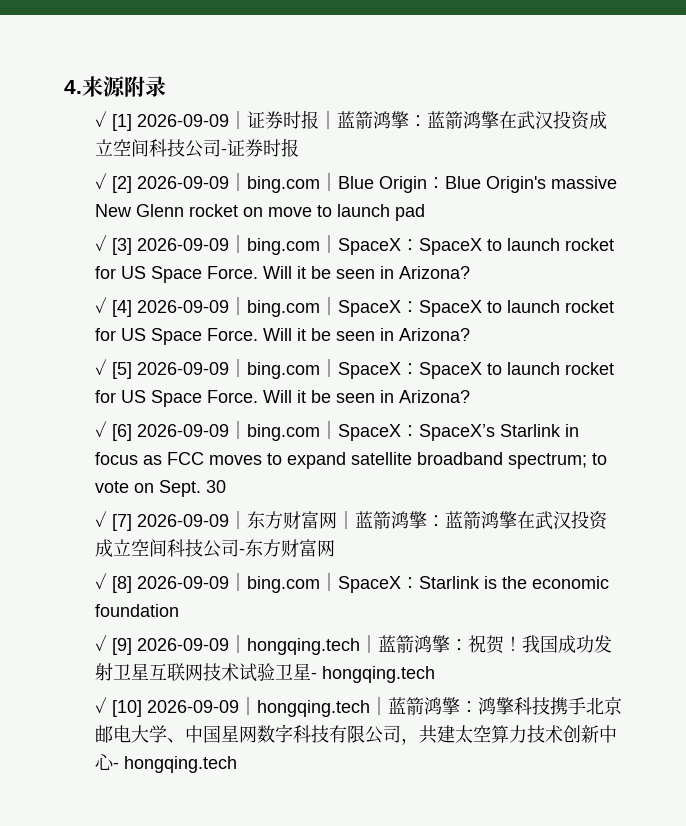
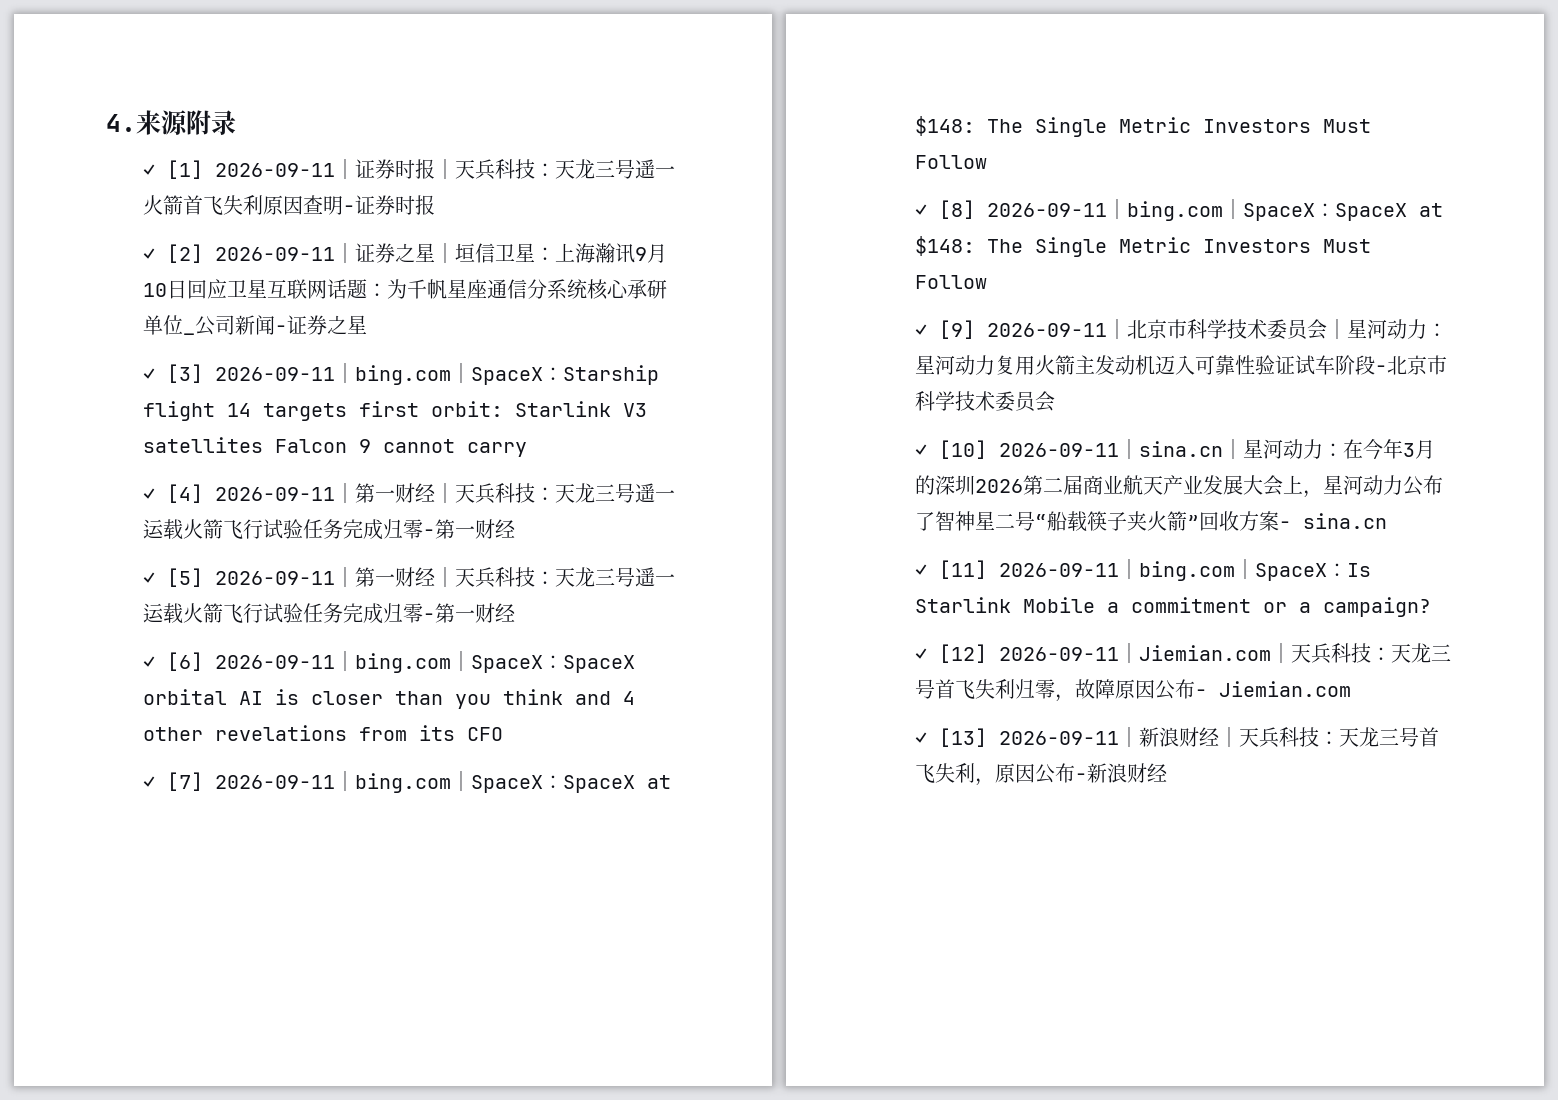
[136,114,229,127] 2026-09-09 -> [215,163,336,177] 2026-09-11
[336,111,607,130] [94,139,221,158] 蓝箭鸿擎：蓝箭鸿擎在武汉投资成立空间科技公司 -> [455,159,676,180] [143,195,344,215] 天兵科技：天龙三号遥一火箭首飞失利原因查明
[136,173,617,193] [94,204,425,221] [94,235,614,255] [94,266,470,283] [94,297,614,317] [94,328,470,345] [94,359,614,379] [94,390,470,407] [94,421,579,441] [94,452,607,469] [94,480,226,497] [94,511,608,531] [94,539,335,558] [94,573,609,593] [94,604,179,617] [94,635,612,655] [94,663,435,683] [94,697,622,717] [94,724,617,745] [94,753,237,773] 2026-09-09｜bing.com｜Blue Origin：Blue Origin's massive New Glenn rocket on move to launch pad // ✓ [3] 2026-09-09｜bing.com｜SpaceX：SpaceX to launch rocket for US Space Force. Will it be seen in Arizona? // ✓ [4] 2026-09-09｜bing.com｜SpaceX：SpaceX to launch rocket for US Space Force. Will it be seen in Arizona? // ✓ [5] 2026-09-09｜bing.com｜SpaceX：SpaceX to launch rocket for US Space Force. Will it be seen in Arizona? // ✓ [6] 2026-09-09｜bing.com｜SpaceX：SpaceX’s Starlink in focus as FCC moves to expand satellite broadband spectrum; to vote on Sept. 30 // ✓ [7] 2026-09-09｜东方财富网｜蓝箭鸿擎：蓝箭鸿擎在武汉投资成立空间科技公司-东方财富网 // ✓ [8] 2026-09-09｜bing.com｜SpaceX：Starlink is the economic foundation // ✓ [9] 2026-09-09｜hongqing.tech｜蓝箭鸿擎：祝贺！我国成功发射卫星互联网技术试验卫星- hongqing.tech // ✓ [10] 2026-09-09｜hongqing.tech｜蓝箭鸿擎：鸿擎科技携手北京邮电大学、中国星网数字科技有限公司，共建太空算力技术创新中心- hongqing.tech -> [215,243,668,264] [143,279,668,300] [143,315,368,336] [143,363,660,385] [143,401,648,421] [143,437,528,457] [143,483,676,504] [143,519,516,540] [143,567,676,588] [143,603,516,624] [143,651,636,673] [143,689,636,709] [143,725,504,741] [143,771,672,793] [915,116,1372,137] [915,155,988,169] [915,199,1444,221] [915,236,1372,257] [915,275,988,289] [915,319,1448,340] [915,355,1448,375] [915,391,1056,412] [915,439,1436,460] [915,475,1444,498] [915,511,1388,532] [915,559,1372,581] [915,597,1432,617] [915,643,1452,664] [915,679,1352,702] [915,727,1440,748] [915,763,1168,786] 2026-09-11｜证券之星｜垣信卫星：上海瀚讯9月10日回应卫星互联网话题：为千帆星座通信分系统核心承研单位_公司新闻-证券之星 // ✓ [3] 2026-09-11｜bing.com｜SpaceX：Starship flight 14 targets first orbit: Starlink V3 satellites Falcon 9 cannot carry // ✓ [4] 2026-09-11｜第一财经｜天兵科技：天龙三号遥一运载火箭飞行试验任务完成归零-第一财经 // ✓ [5] 2026-09-11｜第一财经｜天兵科技：天龙三号遥一运载火箭飞行试验任务完成归零-第一财经 // ✓ [6] 2026-09-11｜bing.com｜SpaceX：SpaceX orbital AI is closer than you think and 4 other revelations from its CFO // ✓ [7] 2026-09-11｜bing.com｜SpaceX：SpaceX at $148: The Single Metric Investors Must Follow // ✓ [8] 2026-09-11｜bing.com｜SpaceX：SpaceX at $148: The Single Metric Investors Must Follow // ✓ [9] 2026-09-11｜北京市科学技术委员会｜星河动力：星河动力复用火箭主发动机迈入可靠性验证试车阶段-北京市科学技术委员会 // ✓ [10] 2026-09-11｜sina.cn｜星河动力：在今年3月的深圳2026第二届商业航天产业发展大会上，星河动力公布了智神星二号“船载筷子夹火箭”回收方案- sina.cn // ✓ [11] 2026-09-11｜bing.com｜SpaceX：Is Starlink Mobile a commitment or a campaign? // ✓ [12] 2026-09-11｜Jiemian.com｜天兵科技：天龙三号首飞失利归零，故障原因公布- Jiemian.com // ✓ [13] 2026-09-11｜新浪财经｜天兵科技：天龙三号首飞失利，原因公布-新浪财经

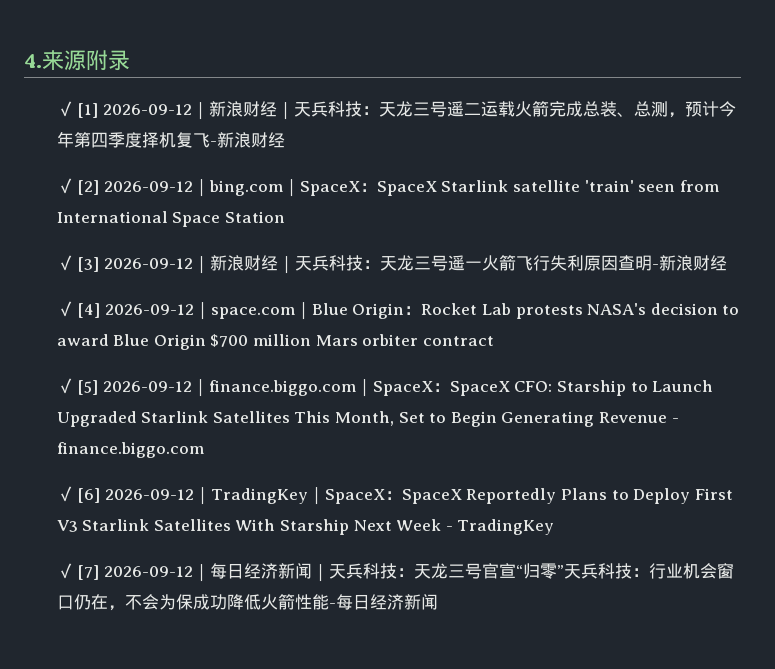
[215,159,676,180] [143,195,436,215] [143,243,668,264] [143,279,668,300] [143,315,368,336] [143,363,660,385] [143,401,648,421] [143,437,528,457] [143,483,676,504] [143,519,516,540] [143,567,676,588] [143,603,516,624] [143,651,636,673] [143,689,636,709] [143,725,504,741] [143,771,672,793] [915,116,1372,137] [915,155,988,169] [915,199,1444,221] [915,236,1372,257] [915,275,988,289] [915,319,1448,340] [915,355,1448,375] [915,391,1056,412] [915,439,1436,460] [915,475,1444,498] [915,511,1388,532] [915,559,1372,581] [915,597,1432,617] [915,643,1452,664] [915,679,1352,702] [915,727,1440,748] [915,763,1168,786] 2026-09-11｜证券时报｜天兵科技：天龙三号遥一火箭首飞失利原因查明-证券时报 // ✓ [2] 2026-09-11｜证券之星｜垣信卫星：上海瀚讯9月10日回应卫星互联网话题：为千帆星座通信分系统核心承研单位_公司新闻-证券之星 // ✓ [3] 2026-09-11｜bing.com｜SpaceX：Starship flight 14 targets first orbit: Starlink V3 satellites Falcon 9 cannot carry // ✓ [4] 2026-09-11｜第一财经｜天兵科技：天龙三号遥一运载火箭飞行试验任务完成归零-第一财经 // ✓ [5] 2026-09-11｜第一财经｜天兵科技：天龙三号遥一运载火箭飞行试验任务完成归零-第一财经 // ✓ [6] 2026-09-11｜bing.com｜SpaceX：SpaceX orbital AI is closer than you think and 4 other revelations from its CFO // ✓ [7] 2026-09-11｜bing.com｜SpaceX：SpaceX at $148: The Single Metric Investors Must Follow // ✓ [8] 2026-09-11｜bing.com｜SpaceX：SpaceX at $148: The Single Metric Investors Must Follow // ✓ [9] 2026-09-11｜北京市科学技术委员会｜星河动力：星河动力复用火箭主发动机迈入可靠性验证试车阶段-北京市科学技术委员会 // ✓ [10] 2026-09-11｜sina.cn｜星河动力：在今年3月的深圳2026第二届商业航天产业发展大会上，星河动力公布了智神星二号“船载筷子夹火箭”回收方案- sina.cn // ✓ [11] 2026-09-11｜bing.com｜SpaceX：Is Starlink Mobile a commitment or a campaign? // ✓ [12] 2026-09-11｜Jiemian.com｜天兵科技：天龙三号首飞失利归零，故障原因公布- Jiemian.com // ✓ [13] 2026-09-11｜新浪财经｜天兵科技：天龙三号首飞失利，原因公布-新浪财经 -> [102,101,736,120] [56,131,285,148] [56,178,719,197] [56,211,285,227] [56,255,727,274] [56,301,740,320] [56,334,494,350] [56,378,714,397] [56,411,679,427] [56,442,204,458] [56,486,733,505] [56,519,555,535] [56,563,734,582] [56,594,438,611] 2026-09-12｜新浪财经｜天兵科技：天龙三号遥二运载火箭完成总装、总测，预计今年第四季度择机复飞-新浪财经 // ✓ [2] 2026-09-12｜bing.com｜SpaceX：SpaceX Starlink satellite 'train' seen from International Space Station // ✓ [3] 2026-09-12｜新浪财经｜天兵科技：天龙三号遥一火箭飞行失利原因查明-新浪财经 // ✓ [4] 2026-09-12｜space.com｜Blue Origin：Rocket Lab protests NASA's decision to award Blue Origin $700 million Mars orbiter contract // ✓ [5] 2026-09-12｜finance.biggo.com｜SpaceX：SpaceX CFO: Starship to Launch Upgraded Starlink Satellites This Month, Set to Begin Generating Revenue - finance.biggo.com // ✓ [6] 2026-09-12｜TradingKey｜SpaceX：SpaceX Reportedly Plans to Deploy First V3 Starlink Satellites With Starship Next Week - TradingKey // ✓ [7] 2026-09-12｜每日经济新闻｜天兵科技：天龙三号官宣“归零”天兵科技：行业机会窗口仍在，不会为保成功降低火箭性能-每日经济新闻

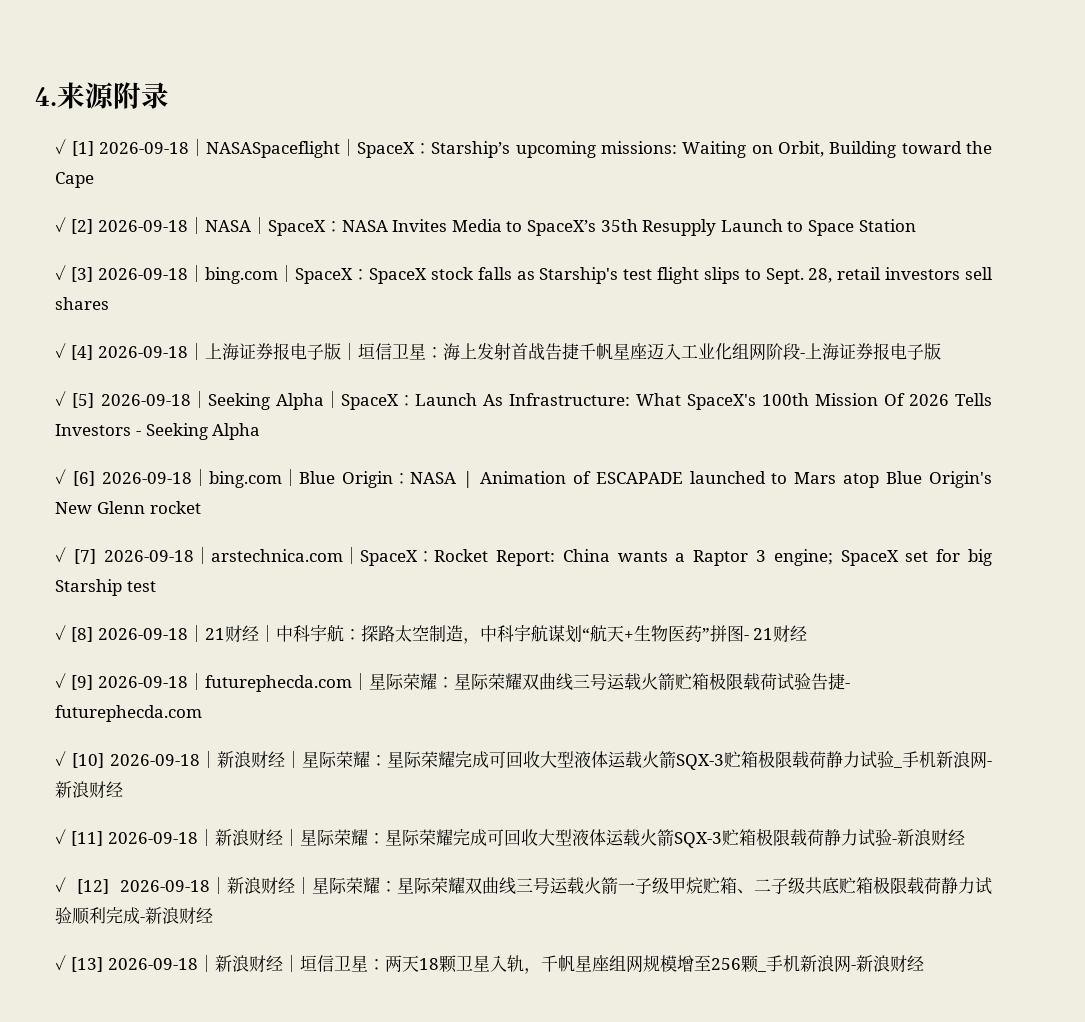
[102,101,736,120] [56,131,285,148] [56,178,719,197] [56,211,285,227] [56,255,727,274] [56,301,740,320] [56,334,494,350] [56,378,714,397] [56,411,679,427] [56,442,204,458] [56,486,733,505] [56,519,555,535] [56,563,734,582] [56,594,438,611] 2026-09-12｜新浪财经｜天兵科技：天龙三号遥二运载火箭完成总装、总测，预计今年第四季度择机复飞-新浪财经 // ✓ [2] 2026-09-12｜bing.com｜SpaceX：SpaceX Starlink satellite 'train' seen from International Space Station // ✓ [3] 2026-09-12｜新浪财经｜天兵科技：天龙三号遥一火箭飞行失利原因查明-新浪财经 // ✓ [4] 2026-09-12｜space.com｜Blue Origin：Rocket Lab protests NASA's decision to award Blue Origin $700 million Mars orbiter contract // ✓ [5] 2026-09-12｜finance.biggo.com｜SpaceX：SpaceX CFO: Starship to Launch Upgraded Starlink Satellites This Month, Set to Begin Generating Revenue - finance.biggo.com // ✓ [6] 2026-09-12｜TradingKey｜SpaceX：SpaceX Reportedly Plans to Deploy First V3 Starlink Satellites With Starship Next Week - TradingKey // ✓ [7] 2026-09-12｜每日经济新闻｜天兵科技：天龙三号官宣“归零”天兵科技：行业机会窗口仍在，不会为保成功降低火箭性能-每日经济新闻 -> [99,139,992,158] [55,172,95,188] [55,217,916,236] [55,265,994,284] [55,297,110,310] [55,343,941,361] [55,391,992,410] [55,423,261,440] [55,469,992,488] [55,501,201,514] [55,547,992,566] [55,579,157,596] [55,625,808,644] [55,672,850,692] [55,705,203,722] [55,750,992,770] [55,781,124,798] [55,828,965,848] [55,876,992,895] [55,907,214,925] [55,955,924,974] 2026-09-18｜NASASpaceflight｜SpaceX：Starship’s upcoming missions: Waiting on Orbit, Building toward the Cape // ✓ [2] 2026-09-18｜NASA｜SpaceX：NASA Invites Media to SpaceX’s 35th Resupply Launch to Space Station // ✓ [3] 2026-09-18｜bing.com｜SpaceX：SpaceX stock falls as Starship's test flight slips to Sept. 28, retail investors sell shares // ✓ [4] 2026-09-18｜上海证券报电子版｜垣信卫星：海上发射首战告捷千帆星座迈入工业化组网阶段-上海证券报电子版 // ✓ [5] 2026-09-18｜Seeking Alpha｜SpaceX：Launch As Infrastructure: What SpaceX's 100th Mission Of 2026 Tells Investors - Seeking Alpha // ✓ [6] 2026-09-18｜bing.com｜Blue Origin：NASA | Animation of ESCAPADE launched to Mars atop Blue Origin's New Glenn rocket // ✓ [7] 2026-09-18｜arstechnica.com｜SpaceX：Rocket Report: China wants a Raptor 3 engine; SpaceX set for big Starship test // ✓ [8] 2026-09-18｜21财经｜中科宇航：探路太空制造，中科宇航谋划“航天+生物医药”拼图- 21财经 // ✓ [9] 2026-09-18｜futurephecda.com｜星际荣耀：星际荣耀双曲线三号运载火箭贮箱极限载荷试验告捷- futurephecda.com // ✓ [10] 2026-09-18｜新浪财经｜星际荣耀：星际荣耀完成可回收大型液体运载火箭SQX-3贮箱极限载荷静力试验_手机新浪网-新浪财经 // ✓ [11] 2026-09-18｜新浪财经｜星际荣耀：星际荣耀完成可回收大型液体运载火箭SQX-3贮箱极限载荷静力试验-新浪财经 // ✓ [12] 2026-09-18｜新浪财经｜星际荣耀：星际荣耀双曲线三号运载火箭一子级甲烷贮箱、二子级共底贮箱极限载荷静力试验顺利完成-新浪财经 // ✓ [13] 2026-09-18｜新浪财经｜垣信卫星：两天18颗卫星入轨，千帆星座组网规模增至256颗_手机新浪网-新浪财经

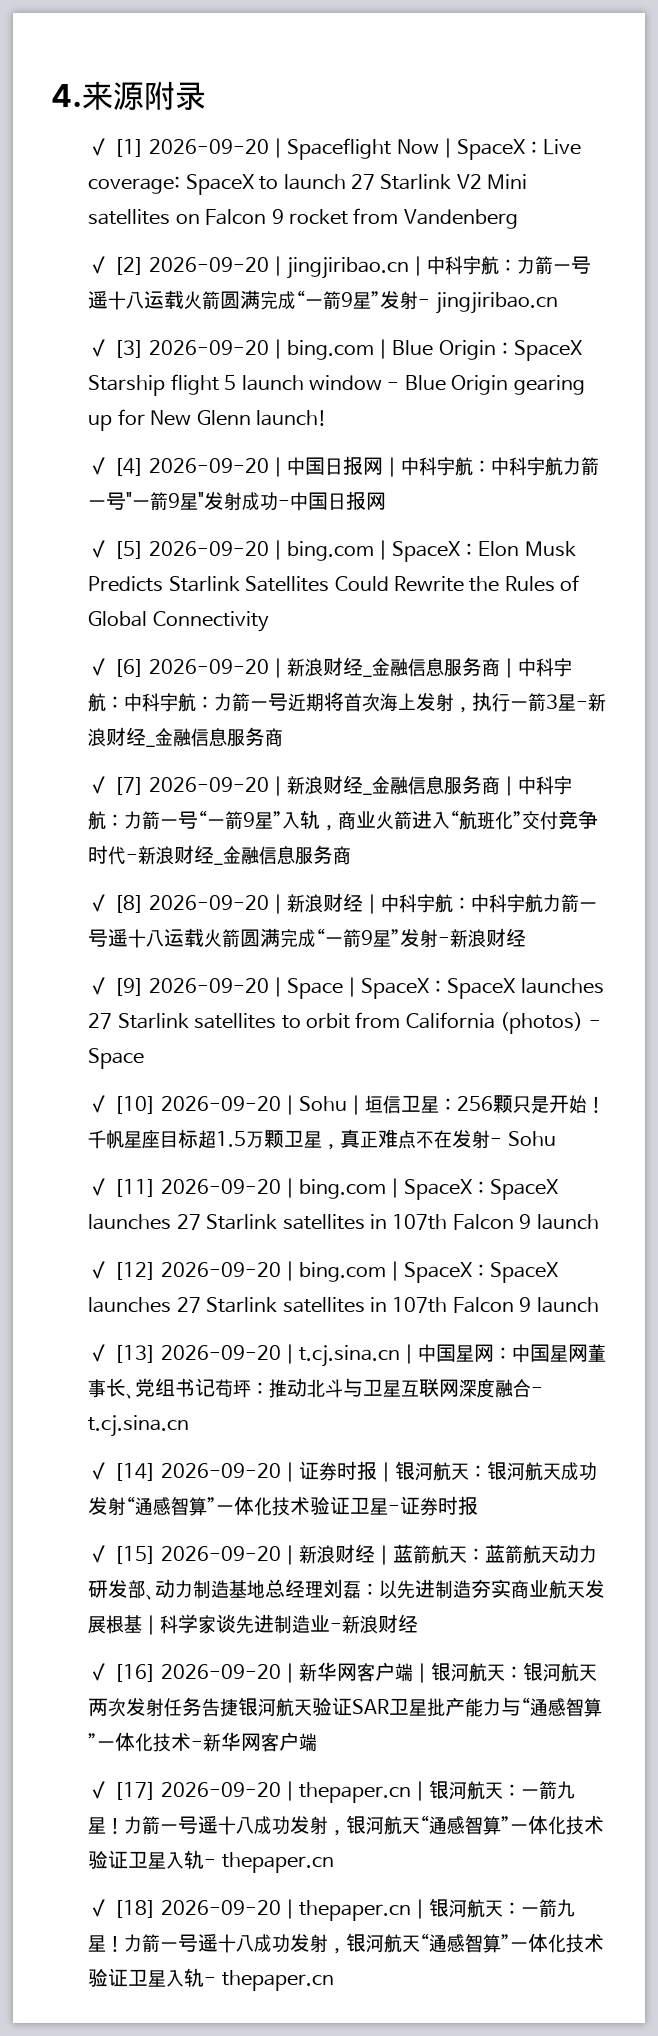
[99,139,992,158] [55,172,95,188] [55,217,916,236] [55,265,994,284] [55,297,110,310] [55,343,941,361] [55,391,992,410] [55,423,261,440] [55,469,193,486] 2026-09-18｜NASASpaceflight｜SpaceX：Starship’s upcoming missions: Waiting on Orbit, Building toward the Cape // ✓ [2] 2026-09-18｜NASA｜SpaceX：NASA Invites Media to SpaceX’s 35th Resupply Launch to Space Station // ✓ [3] 2026-09-18｜bing.com｜SpaceX：SpaceX stock falls as Starship's test flight slips to Sept. 28, retail investors sell shares // ✓ [4] 2026-09-18｜上海证券报电子版｜垣信卫星：海上发射首战告捷千帆星座迈入工业化组网阶段-上海证券报电子版 // ✓ [5] 2026-09-18｜Seeking Alpha｜SpaceX：Launch As Infrastructure: What SpaceX's 100th Mission Of 2026 Tells Investors - Seeking Alpha // ✓ [6] 2026-09-18 -> [149,138,581,160] [88,174,528,195] [88,208,518,229] [88,256,592,279] [88,290,558,314] [88,339,270,358] 2026-09-20｜Spaceflight Now｜SpaceX：Live coverage: SpaceX to launch 27 Starlink V2 Mini satellites on Falcon 9 rocket from Vandenberg // ✓ [2] 2026-09-20｜jingjiribao.cn｜中科宇航：力箭一号遥十八运载火箭圆满完成“一箭9星”发射- jingjiribao.cn // ✓ [3] 2026-09-20
[410,471,992,488] [55,501,201,514] [55,547,992,566] [55,579,157,596] NASA | Animation of ESCAPADE launched to Mars atop Blue Origin's New Glenn rocket // ✓ [7] 2026-09-18｜arstechnica.com｜SpaceX：Rocket Report: China wants a Raptor 3 engine; SpaceX set for big Starship test -> [513,340,582,361] [88,374,585,396] [88,409,328,431] [88,456,600,477] [88,491,387,511] [88,540,576,562] [88,575,580,592] [88,611,269,632] [88,657,573,678] [88,692,607,713] [88,727,284,747] [88,775,573,796] [88,810,599,831] [88,845,352,865] SpaceX Starship flight 5 launch window - Blue Origin gearing up for New Glenn launch! // ✓ [4] 2026-09-20｜中国日报网｜中科宇航：中科宇航力箭一号"一箭9星"发射成功-中国日报网 // ✓ [5] 2026-09-20｜bing.com｜SpaceX：Elon Musk Predicts Starlink Satellites Could Rewrite the Rules of Global Connectivity // ✓ [6] 2026-09-20｜新浪财经_金融信息服务商｜中科宇航：中科宇航：力箭一号近期将首次海上发射，执行一箭3星-新浪财经_金融信息服务商 // ✓ [7] 2026-09-20｜新浪财经_金融信息服务商｜中科宇航：力箭一号“一箭9星”入轨，商业火箭进入“航班化”交付竞争时代-新浪财经_金融信息服务商
[97,625,225,642] 2026-09-18｜21 -> [149,894,324,914] 2026-09-20｜新浪
[360,625,808,644] [55,672,850,692] [55,705,203,722] [55,750,992,770] [55,781,124,798] [55,828,965,848] [55,876,992,895] [55,907,214,925] [55,955,924,974] 探路太空制造，中科宇航谋划“航天+生物医药”拼图- 21财经 // ✓ [9] 2026-09-18｜futurephecda.com｜星际荣耀：星际荣耀双曲线三号运载火箭贮箱极限载荷试验告捷- futurephecda.com // ✓ [10] 2026-09-18｜新浪财经｜星际荣耀：星际荣耀完成可回收大型液体运载火箭SQX-3贮箱极限载荷静力试验_手机新浪网-新浪财经 // ✓ [11] 2026-09-18｜新浪财经｜星际荣耀：星际荣耀完成可回收大型液体运载火箭SQX-3贮箱极限载荷静力试验-新浪财经 // ✓ [12] 2026-09-18｜新浪财经｜星际荣耀：星际荣耀双曲线三号运载火箭一子级甲烷贮箱、二子级共底贮箱极限载荷静力试验顺利完成-新浪财经 // ✓ [13] 2026-09-18｜新浪财经｜垣信卫星：两天18颗卫星入轨，千帆星座组网规模增至256颗_手机新浪网-新浪财经 -> [471,894,598,913] [88,928,527,948] [88,977,604,999] [88,1012,601,1034] [88,1048,145,1069] [88,1095,606,1115] [88,1129,556,1150] [88,1178,559,1200] [88,1214,599,1230] [88,1261,559,1283] [88,1297,599,1313] [88,1344,607,1367] [88,1378,544,1399] [88,1415,190,1437] [88,1461,598,1482] [88,1496,479,1516] [88,1544,598,1565] [88,1579,606,1600] [88,1614,419,1635] [88,1662,598,1683] [88,1697,603,1717] [88,1732,318,1752] [88,1780,576,1803] [88,1815,605,1836] [88,1850,334,1873] [88,1898,576,1921] [88,1933,605,1954] [88,1968,334,1991] 中科宇航力箭一号遥十八运载火箭圆满完成“一箭9星”发射-新浪财经 // ✓ [9] 2026-09-20｜Space｜SpaceX：SpaceX launches 27 Starlink satellites to orbit from California (photos) - Space // ✓ [10] 2026-09-20｜Sohu｜垣信卫星：256颗只是开始！千帆星座目标超1.5万颗卫星，真正难点不在发射- Sohu // ✓ [11] 2026-09-20｜bing.com｜SpaceX：SpaceX launches 27 Starlink satellites in 107th Falcon 9 launch // ✓ [12] 2026-09-20｜bing.com｜SpaceX：SpaceX launches 27 Starlink satellites in 107th Falcon 9 launch // ✓ [13] 2026-09-20｜t.cj.sina.cn｜中国星网：中国星网董事长、党组书记苟坪：推动北斗与卫星互联网深度融合- t.cj.sina.cn // ✓ [14] 2026-09-20｜证券时报｜银河航天：银河航天成功发射“通感智算”一体化技术验证卫星-证券时报 // ✓ [15] 2026-09-20｜新浪财经｜蓝箭航天：蓝箭航天动力研发部、动力制造基地总经理刘磊：以先进制造夯实商业航天发展根基｜科学家谈先进制造业-新浪财经 // ✓ [16] 2026-09-20｜新华网客户端｜银河航天：银河航天两次发射任务告捷银河航天验证SAR卫星批产能力与“通感智算”一体化技术-新华网客户端 // ✓ [17] 2026-09-20｜thepaper.cn｜银河航天：一箭九星！力箭一号遥十八成功发射，银河航天“通感智算”一体化技术验证卫星入轨- thepaper.cn // ✓ [18] 2026-09-20｜thepaper.cn｜银河航天：一箭九星！力箭一号遥十八成功发射，银河航天“通感智算”一体化技术验证卫星入轨- thepaper.cn

